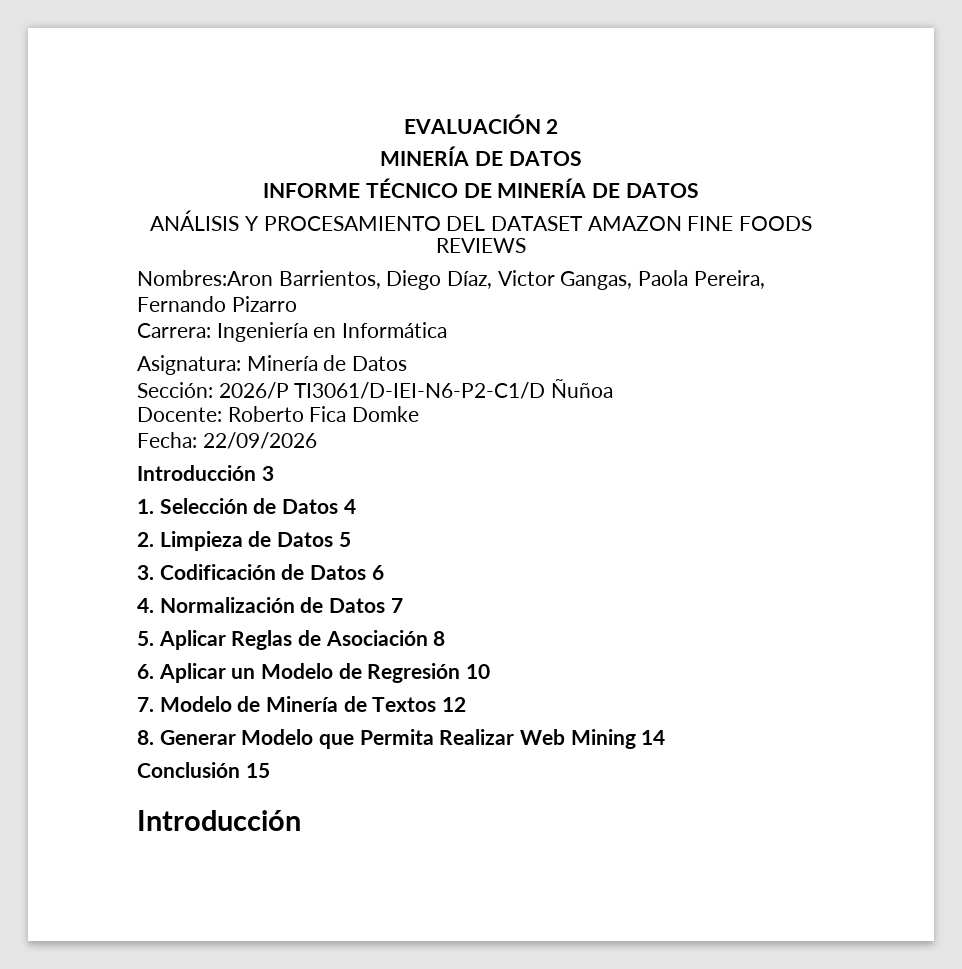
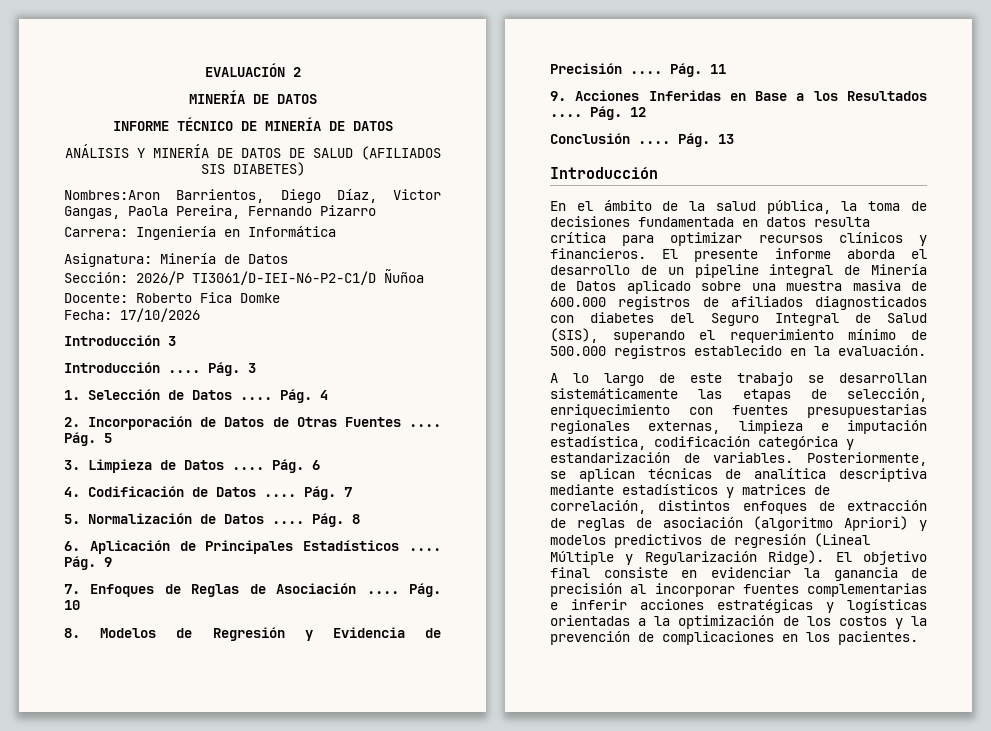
[263,216,812,231] [436,238,526,253] PROCESAMIENTO DEL DATASET AMAZON FINE FOODS REVIEWS -> [152,144,441,160] [200,162,305,176] MINERÍA DE DATOS DE SALUD (AFILIADOS SIS DIABETES)
[202,432,317,449] 22/09/2026 -> [120,308,200,322] 17/10/2026
(274, 473) none -> [64,362,256,376] // Introducción .... Pág. 3
(339, 506) none -> [240,389,312,403] .... Pág.
[159,531,351,551] [137,564,384,580] [137,597,403,613] [137,630,446,650] [137,663,491,683] [137,696,467,712] [137,729,666,749] [137,762,270,778] [137,810,301,831] Limpieza de Datos 5 // 3. Codificación de Datos 6 // 4. Normalización de Datos 7 // 5. Aplicar Reglas de Asociación 8 // 6. Aplicar un Modelo de Regresión 10 // 7. Modelo de Minería de Textos 12 // 8. Generar Modelo que Permita Realizar Web Mining 14 // Conclusión 15 // Introducción -> [88,416,441,430] [64,432,112,446] [64,459,320,473] [64,486,352,500] [64,513,360,527] [64,540,442,554] [64,556,112,570] [64,583,441,597] [64,600,80,610] [64,627,441,641] [550,63,726,77] [550,90,927,101] [550,106,646,120] [550,133,734,147] [550,167,658,179] [550,200,927,214] [550,216,870,227] [550,232,927,246] [550,248,927,262] [550,264,927,278] [550,280,927,294] [550,296,927,310] [550,312,927,326] [550,328,927,343] [550,345,926,359] [550,372,927,386] [550,388,927,402] [550,404,927,418] [550,420,927,434] [550,436,854,450] [550,452,927,466] [550,468,927,482] [550,484,830,498] [550,500,927,514] [550,516,927,531] [550,533,870,548] [550,550,927,565] [550,567,927,581] [550,583,927,597] [550,599,927,613] [550,615,927,629] [550,631,918,645] Incorporación de Datos de Otras Fuentes .... Pág. 5 // 3. Limpieza de Datos .... Pág. 6 // 4. Codificación de Datos .... Pág. 7 // 5. Normalización de Datos .... Pág. 8 // 6. Aplicación de Principales Estadísticos .... Pág. 9 // 7. Enfoques de Reglas de Asociación .... Pág. 10 // 8. Modelos de Regresión y Evidencia de Precisión .... Pág. 11 // 9. Acciones Inferidas en Base a los Resultados .... Pág. 12 // Conclusión .... Pág. 13 // Introducción // En el ámbito de la salud pública, la toma de decisiones fundamentada en datos resulta crítica para optimizar recursos clínicos y financieros. El presente informe aborda el desarrollo de un pipeline integral de Minería de Datos aplicado sobre una muestra masiva de 600.000 registros de afiliados diagnosticados con diabetes del Seguro Integral de Salud (SIS), superando el requerimiento mínimo de 500.000 registros establecido en la evaluación. // A lo largo de este trabajo se desarrollan sistemáticamente las etapas de selección, enriquecimiento con fuentes presupuestarias regionales externas, limpieza e imputación estadística, codificación categórica y estandarización de variables. Posteriormente, se aplican técnicas de analítica descriptiva mediante estadísticos y matrices de correlación, distintos enfoques de extracción de reglas de asociación (algoritmo Apriori) y modelos predictivos de regresión (Lineal Múltiple y Regularización Ridge). El objetivo final consiste en evidenciar la ganancia de precisión al incorporar fuentes complementarias e inferir acciones estratégicas y logísticas orientadas a la optimización de los costos y la prevención de complicaciones en los pacientes.

